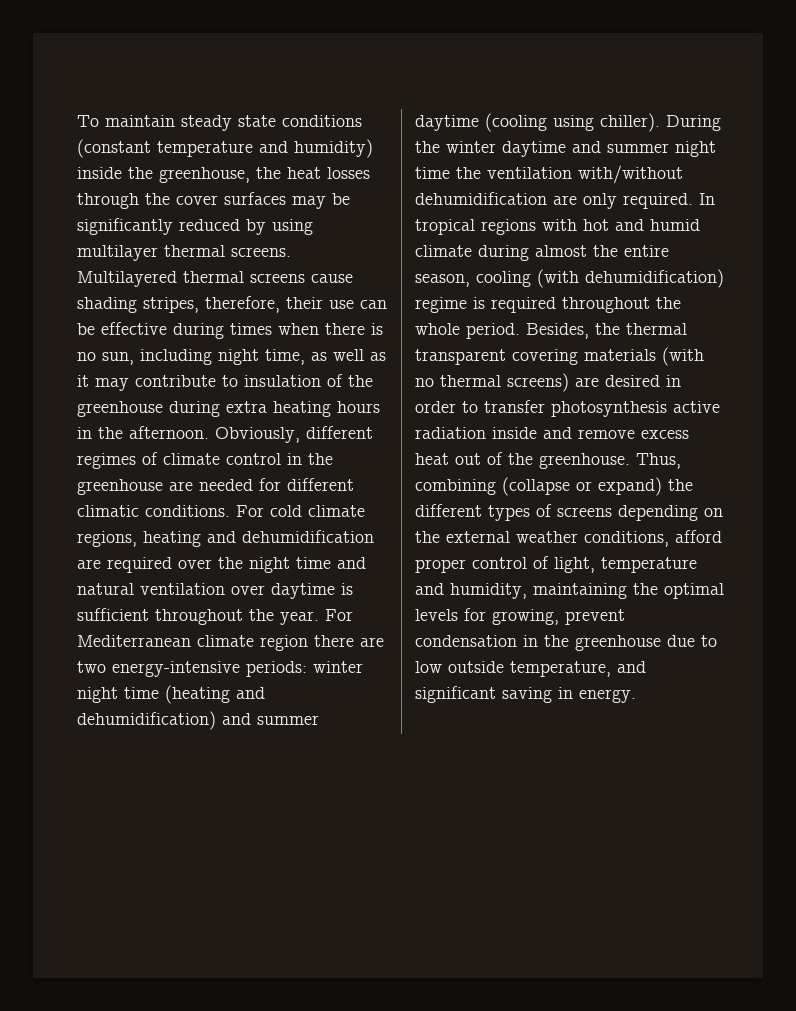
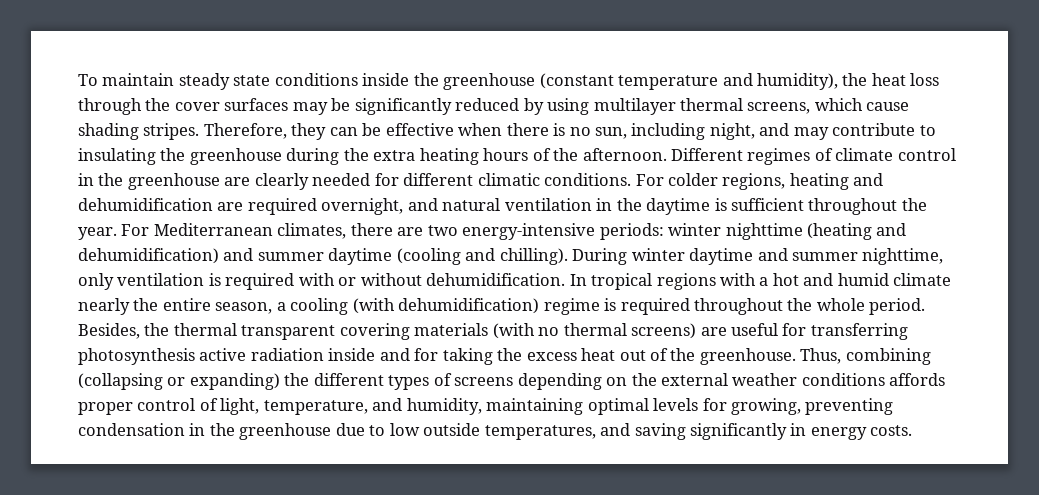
[77,139,373,158] [77,167,250,183] (constant temperature and humidity) inside the greenhouse, -> [362,73,839,90] inside the greenhouse (constant temperature and humidity),
[327,167,370,179] losses -> [910,73,940,86] loss
[231,247,291,257] [77,271,353,287] [77,296,354,313] screens. Multilayered thermal screens cause shading stripes, therefore, their use -> [747,98,910,114] [78,123,327,140] screens, which cause shading stripes. Therefore, they
[173,323,272,339] during times -> (454, 129) none
[218,349,386,365] [77,375,89,387] night time, as well as it -> [709,123,790,140] night, and
[244,374,343,387] insulation of -> [78,148,156,165] insulating
(220, 409) none -> [343,148,369,161] the
[77,427,92,439] in -> [532,148,551,161] of
[215,426,373,443] Obviously, different -> [671,148,744,161] Different
(193, 486) none -> [254,173,309,190] clearly
[270,505,365,517] cold climate -> [668,173,719,186] colder
[178,557,331,573] over the night time -> [321,198,404,215] overnight,
[231,585,265,595] over -> [596,198,642,211] in the
[197,635,308,651] climate region -> [277,223,347,239] climates,
[77,687,159,703] night time -> [725,223,803,240] nighttime
[553,113,721,132] [415,141,716,157] [415,165,683,184] [415,192,693,209] using chiller). During the winter daytime and summer night time the ventilation with/without dehumidification are only required. -> [465,248,944,265] [78,273,566,290] and chilling). During winter daytime and summer nighttime, only ventilation is required with or without dehumidification.
(577, 225) none -> [759,277,769,286] a
[478,245,587,261] during almost -> [78,298,130,315] nearly
(470, 280) none -> [276,302,286,311] a
[605,375,681,387] [415,400,545,413] desired in order to transfer -> [731,323,908,340] useful for transferring
[578,429,635,439] remove -> [414,348,523,365] for taking the
[502,477,662,496] (collapse or expand) -> [78,373,280,390] (collapsing or expanding)
[584,530,722,547] conditions, afford -> [801,373,946,386] conditions affords
[601,557,697,573] temperature -> [263,400,368,415] temperature,
[633,583,658,595] the -> (584, 406) none
[565,609,625,625] prevent -> [805,398,894,415] preventing
[510,661,646,677] [415,686,636,703] temperature, and significant saving in energy. -> [484,423,913,440] temperatures, and saving significantly in energy costs.

